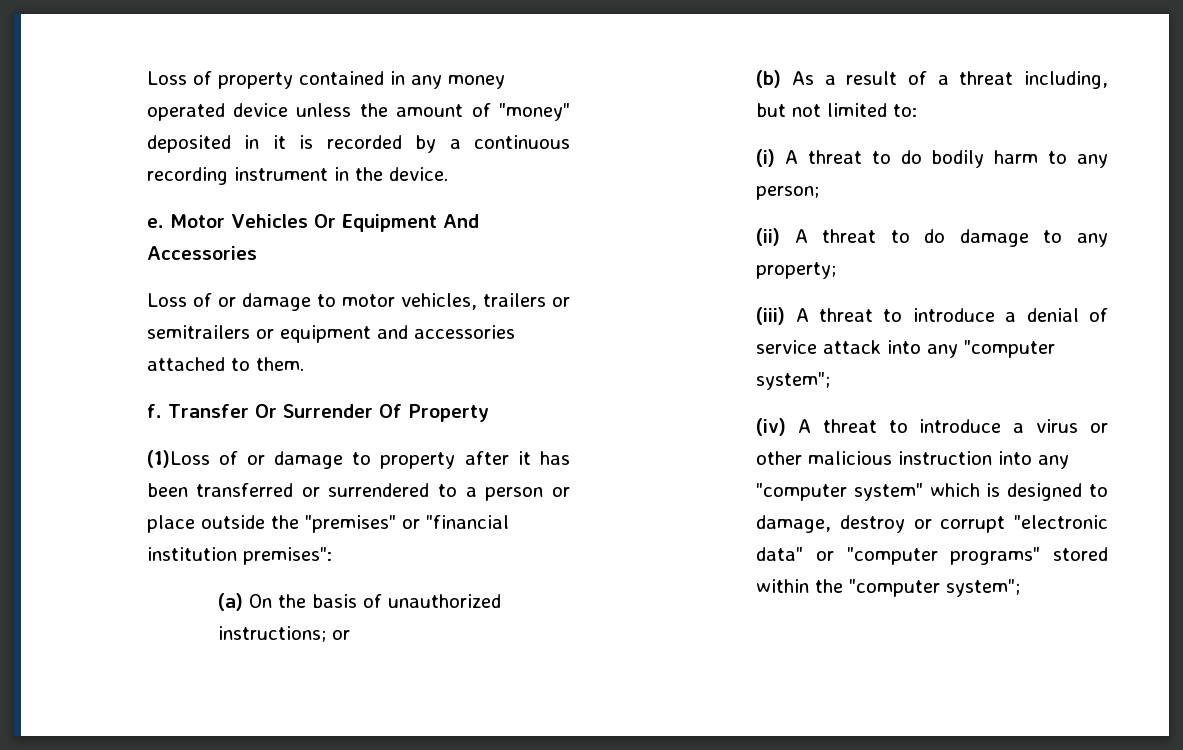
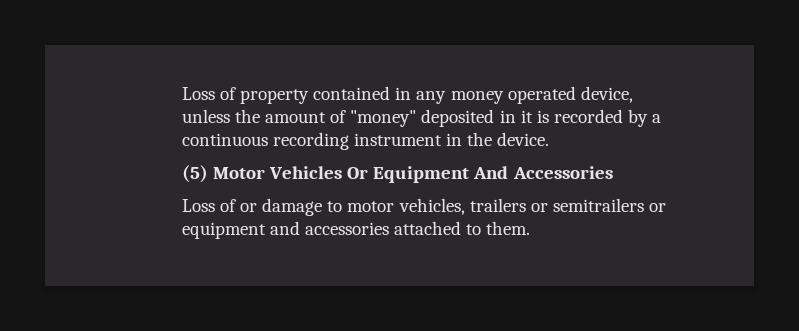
[232,103,288,117] device -> [580,86,633,103] device,
[146,218,164,228] e. -> [181,165,208,183] (5)
[146,404,489,422] [146,450,570,469] [146,483,570,501] [146,515,509,533] [146,547,332,565] [218,593,502,611] [218,626,351,642] [756,70,1108,89] [756,103,918,117] [756,149,1108,168] [756,186,820,200] [756,228,1108,247] [756,262,837,279] [756,307,1108,325] [756,340,1056,358] [756,372,831,390] [756,418,1108,436] [756,451,1070,469] [756,483,1108,501] [756,515,1108,533] [756,547,1108,565] [756,579,1021,597] // f. Transfer Or Surrender Of Property // (1)Loss of or damage to property after it has been transferred or surrendered to a person or place outside the "premises" or "financial institution premises": // (a) On the basis of unauthorized instructions; or // (b) As a result of a threat including, but not limited to: // (i) A threat to do bodily harm to any person; // (ii) A threat to do damage to any property; // (iii) A threat to introduce a denial of service attack into any "computer system"; // (iv) A threat to introduce a virus or other malicious instruction into any "computer system" which is designed to damage, destroy or corrupt "electronic data" or "computer programs" stored within the "computer system"; -> (531, 228) none

